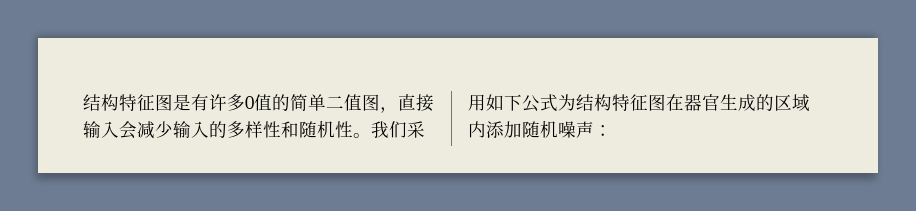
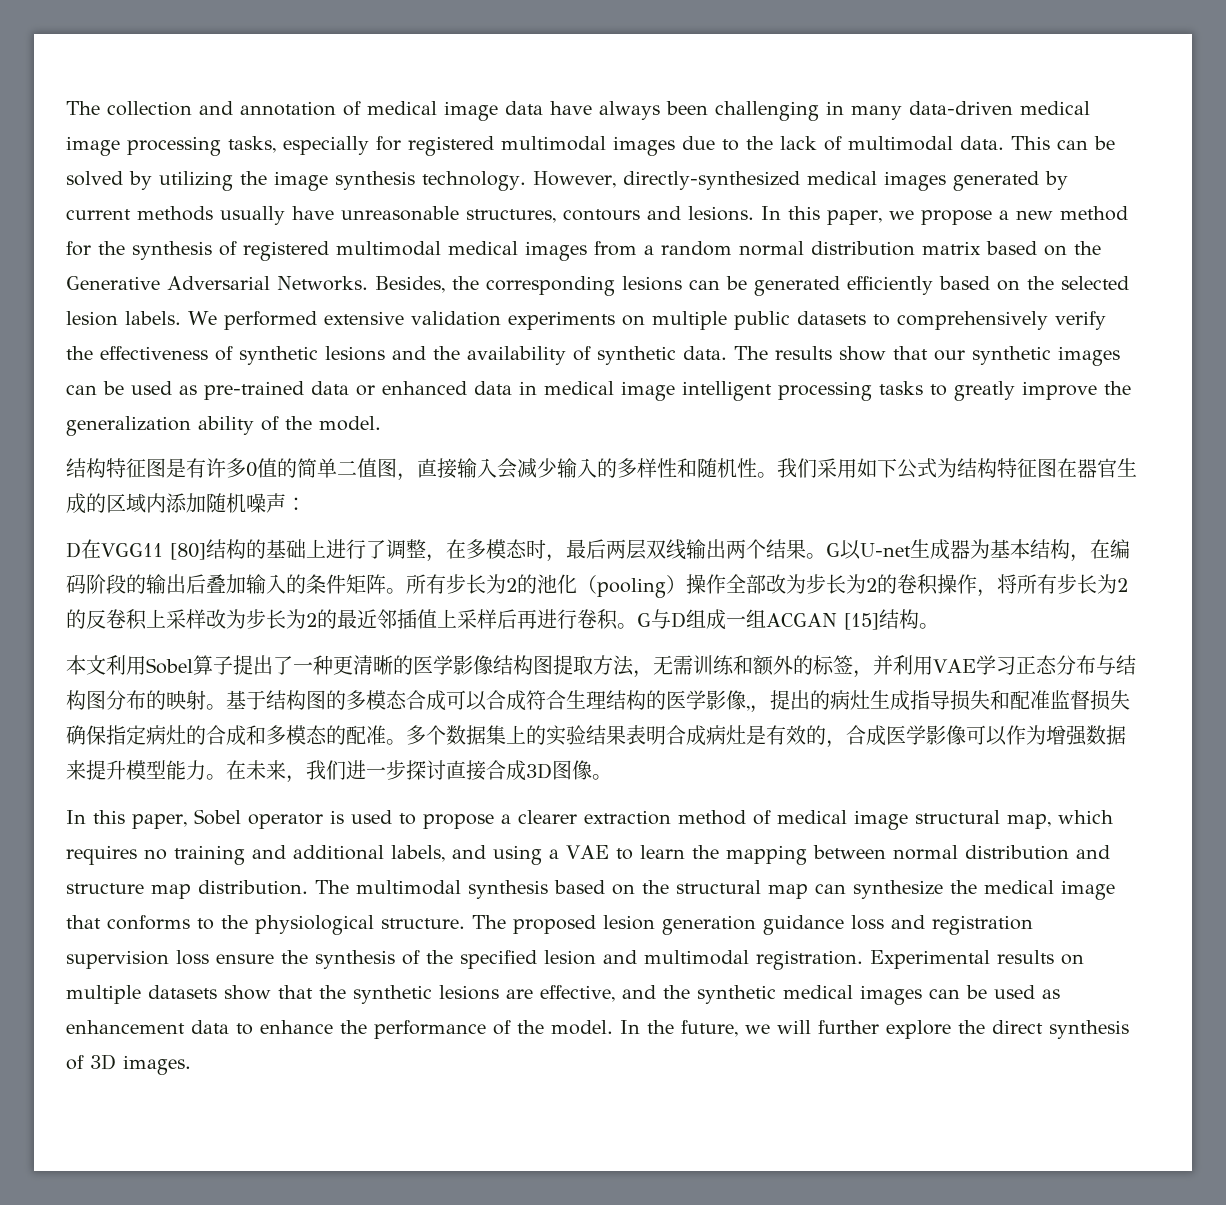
(83, 102) none -> [66,101,1090,121] [66,136,1115,156] [66,171,1068,191] [66,206,1128,225] [66,241,1101,261] [66,276,1129,296] [66,311,1106,330] [66,346,1120,366] [66,381,1131,401] [66,416,381,436] The collection and annotation of medical image data have always been challenging in many data-driven medical image processing tasks, especially for registered multimodal images due to the lack of multimodal data. This can be solved by utilizing the image synthesis technology. However, directly-synthesized medical images generated by current methods usually have unreasonable structures, contours and lesions. In this paper, we propose a new method for the synthesis of registered multimodal medical images from a random normal distribution matrix based on the Generative Adversarial Networks. Besides, the corresponding lesions can be generated efficiently based on the selected lesion labels. We performed extensive validation experiments on multiple public datasets to comprehensively verify the effectiveness of synthetic lesions and the availability of synthetic data. The results show that our synthetic images can be used as pre-trained data or enhanced data in medical image intelligent processing tasks to greatly improve the generalization ability of the model. //
(612, 130) none -> [66,539,1130,562] [66,574,1128,598] [66,609,939,630] [66,655,1136,678] [66,690,1130,713] [66,725,1126,748] [66,760,612,783] [66,809,1113,830] [66,845,1110,865] [66,880,1115,900] [66,915,1033,935] [66,950,1084,970] [66,985,1060,1005] [66,1020,1129,1039] [66,1054,191,1075] // D在VGG11 [80]结构的基础上进行了调整，在多模态时，最后两层双线输出两个结果。G以U-net生成器为基本结构，在编码阶段的输出后叠加输入的条件矩阵。所有步长为2的池化（pooling）操作全部改为步长为2的卷积操作，将所有步长为2的反卷积上采样改为步长为2的最近邻插值上采样后再进行卷积。G与D组成一组ACGAN [15]结构。 // 本文利用Sobel算子提出了一种更清晰的医学影像结构图提取方法，无需训练和额外的标签，并利用VAE学习正态分布与结构图分布的映射。基于结构图的多模态合成可以合成符合生理结构的医学影像,，提出的病灶生成指导损失和配准监督损失确保指定病灶的合成和多模态的配准。多个数据集上的实验结果表明合成病灶是有效的，合成医学影像可以作为增强数据来提升模型能力。在未来，我们进一步探讨直接合成3D图像。 // In this paper, Sobel operator is used to propose a clearer extraction method of medical image structural map, which requires no training and additional labels, and using a VAE to learn the mapping between normal distribution and structure map distribution. The multimodal synthesis based on the structural map can synthesize the medical image that conforms to the physiological structure. The proposed lesion generation guidance loss and registration supervision loss ensure the synthesis of the specified lesion and multimodal registration. Experimental results on multiple datasets show that the synthetic lesions are effective, and the synthetic medical images can be used as enhancement data to enhance the performance of the model. In the future, we will further explore the direct synthesis of 3D images.

